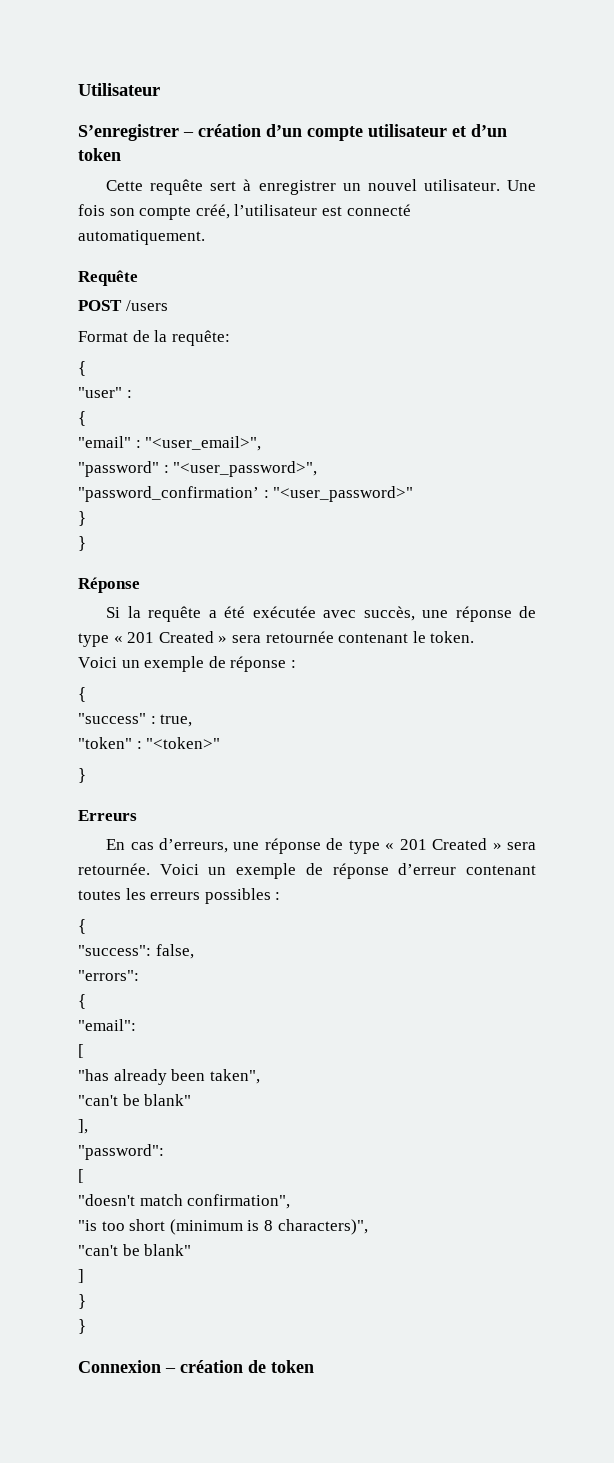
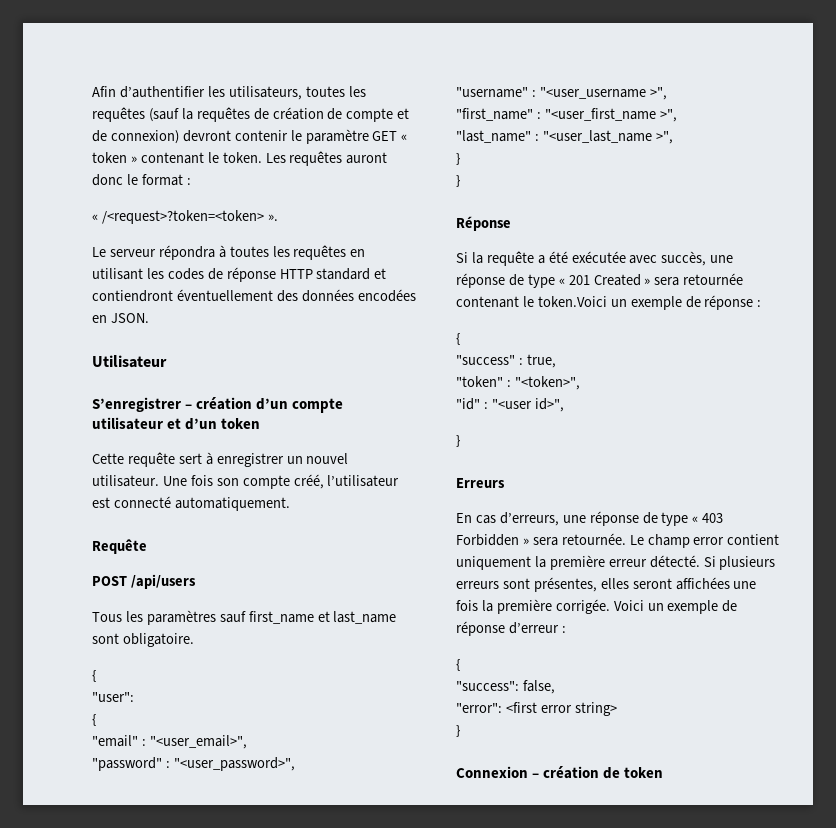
(78, 89) none -> [92,86,366,100] [92,107,410,122] [92,129,408,144] [92,151,388,166] [92,174,191,186] [92,210,278,224] [92,245,366,260] [92,267,387,282] [92,289,416,302] [92,313,149,323] Afin d’authentifier les utilisateurs, toutes les requêtes (sauf la requêtes de création de compte et de connexion) devront contenir le paramètre GET « token » contenant le token. Les requêtes auront donc le format : // « /<request>?token=<token> ». // Le serveur répondra à toutes les requêtes en utilisant les codes de réponse HTTP standard et contiendront éventuellement des données encodées en JSON. //
[125,300,168,311] [78,330,230,346] [78,361,86,376] [78,387,132,398] /users // Format de la requête: // { // "user" : -> [130,574,196,589] [92,610,397,625] [92,633,194,647] [92,670,96,682] [92,692,134,702] /api/users // Tous les paramètres sauf first_name et last_name sont obligatoire. // { // "user":
[78,486,414,502] "password_confirmation’ : "<user_password>" -> [456,87,667,100] [456,108,677,122] [456,130,673,144] "username" : "<user_username >", // "first_name" : "<user_first_name >", // "last_name" : "<user_last_name >",
[430,631,475,643] [78,657,117,668] token. // Voici -> [537,296,607,307] token.Voici
[146,737,221,749] "<token>" -> [514,376,580,390] [456,398,564,412] "<token>", // "id" : "<user id>",
[399,838,488,850] 201 Created -> [702,513,724,523] [456,534,519,546] 403 Forbidden
(150, 869) none -> [629,534,780,548] [456,555,776,570] [456,577,757,592] [456,599,610,614] Le champ error contient uniquement la première erreur détecté. Si plusieurs erreurs sont présentes, elles seront affichées une fois la première corrigée.
[466,865,536,875] [78,888,271,904] contenant toutes les erreurs possibles -> (559, 628) none
[78,970,139,981] [78,994,86,1009] [78,1019,136,1031] [78,1044,84,1058] [78,1069,260,1085] [78,1094,192,1106] [78,1119,88,1134] [78,1144,164,1160] [78,1169,84,1183] [78,1194,291,1209] [78,1219,368,1235] [78,1244,192,1256] [78,1269,84,1283] [78,1294,86,1309] "errors": // { // "email": // [ // "has already been taken", // "can't be blank" // ], // "password": // [ // "doesn't match confirmation", // "is too short (minimum is 8 characters)", // "can't be blank" // ] // } -> [456,702,617,716] "error": <first error string>

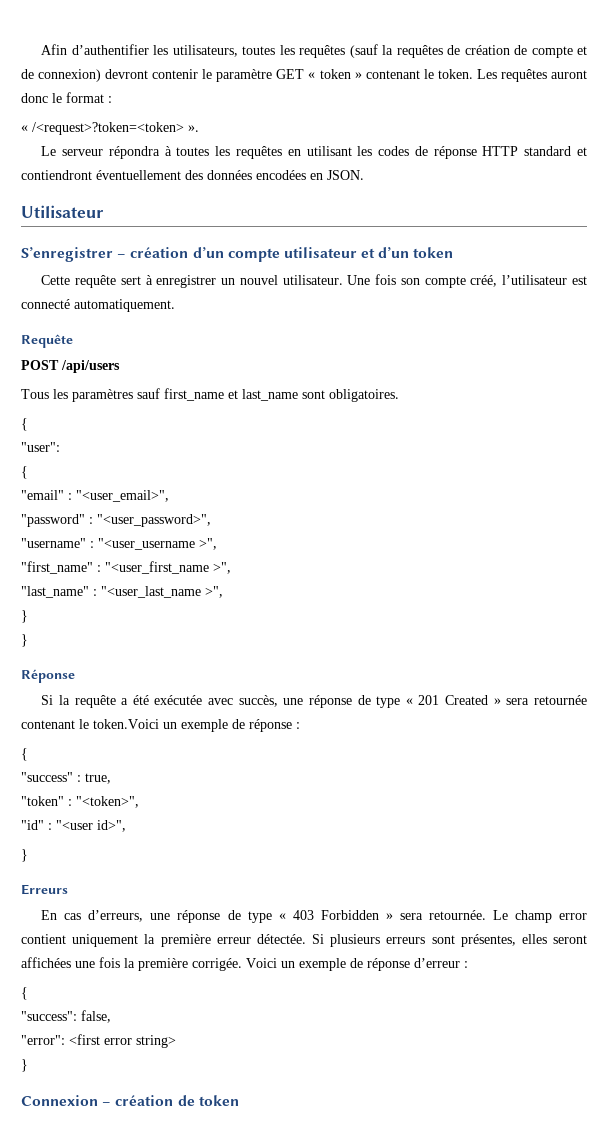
[122,633,194,647] obligatoire. -> [329,389,399,402] obligatoires.
[649,555,700,568] détecté. -> [256,934,306,944] détectée.

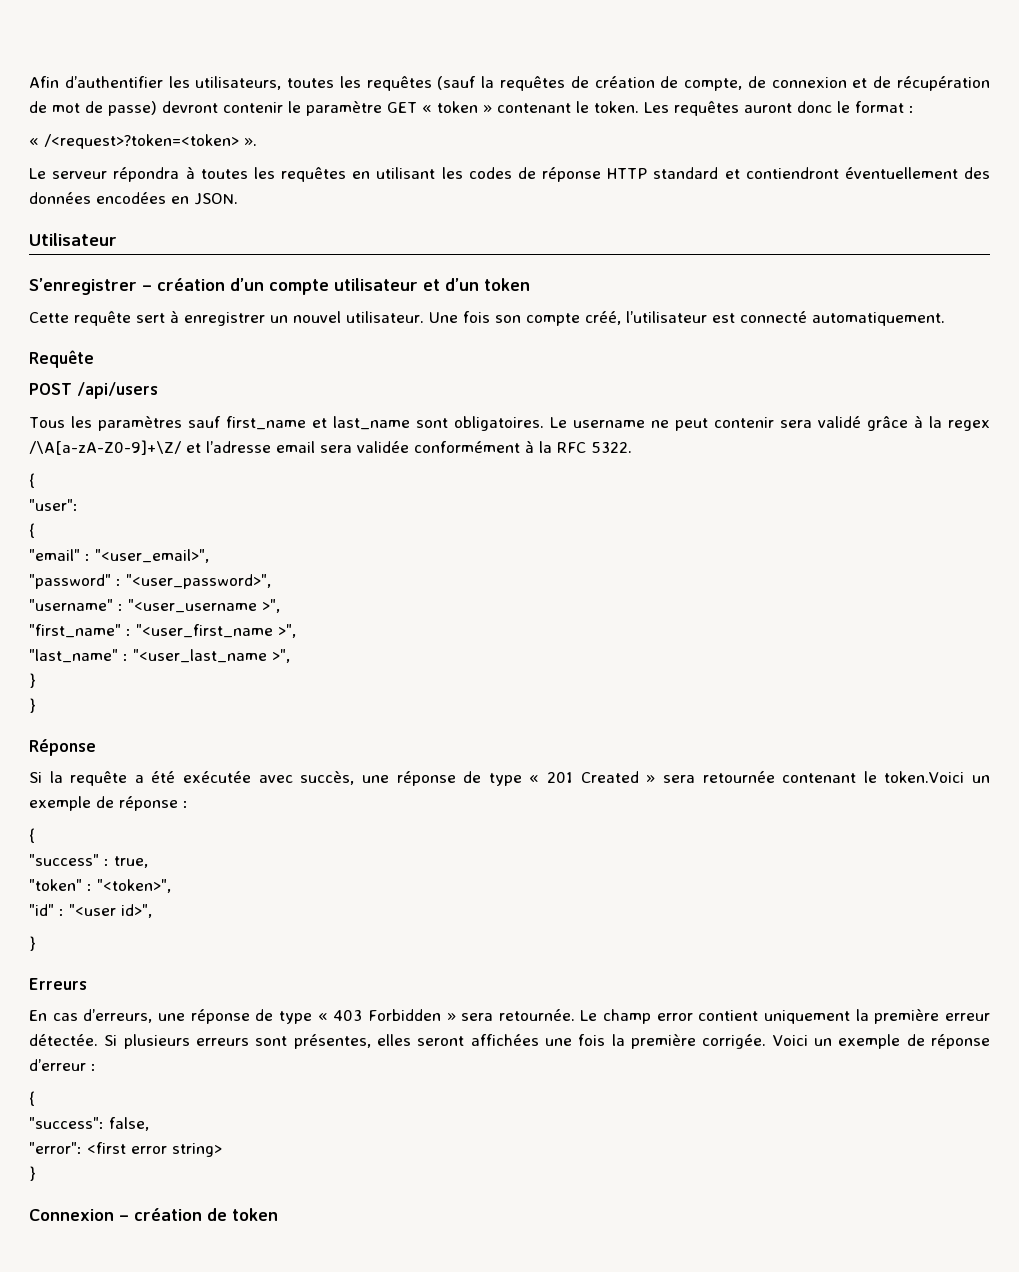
[531,46,588,58] [21,69,102,82] compte et de connexion) -> [684,76,991,91] [29,101,157,116] compte, de connexion et de récupération de mot de passe)
(399, 395) none -> [549,415,990,431] [29,440,632,455] Le username ne peut contenir sera validé grâce à la regex /\A[a-zA-Z0-9]+\Z/ et l’adresse email sera validée conformément à la RFC 5322.

